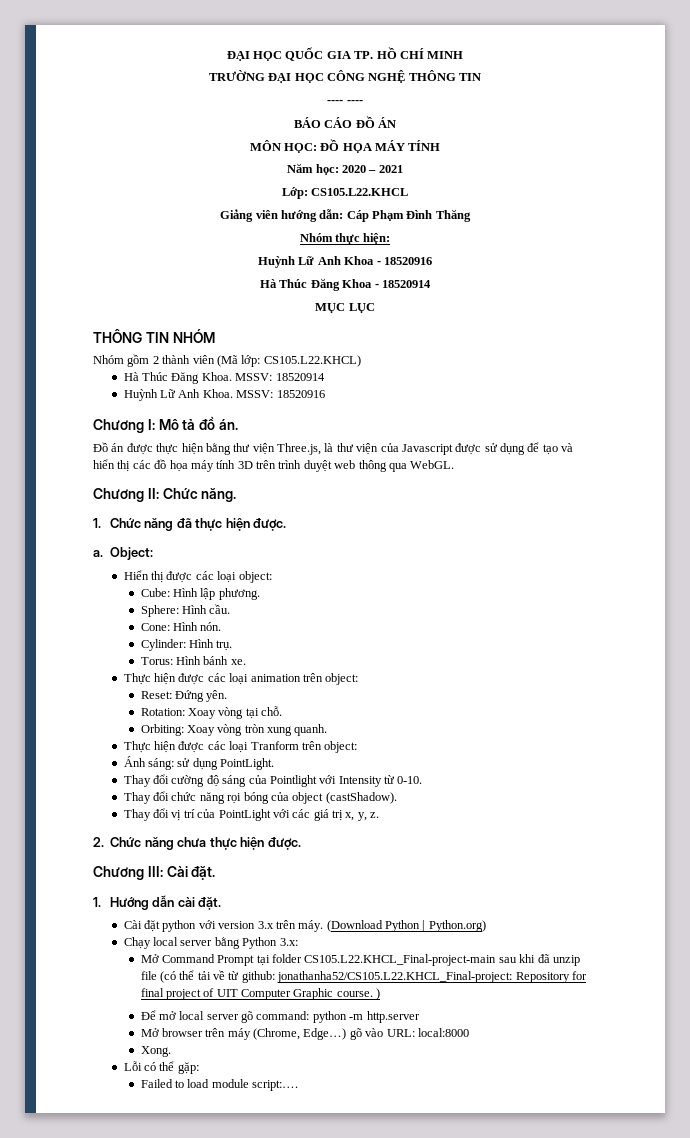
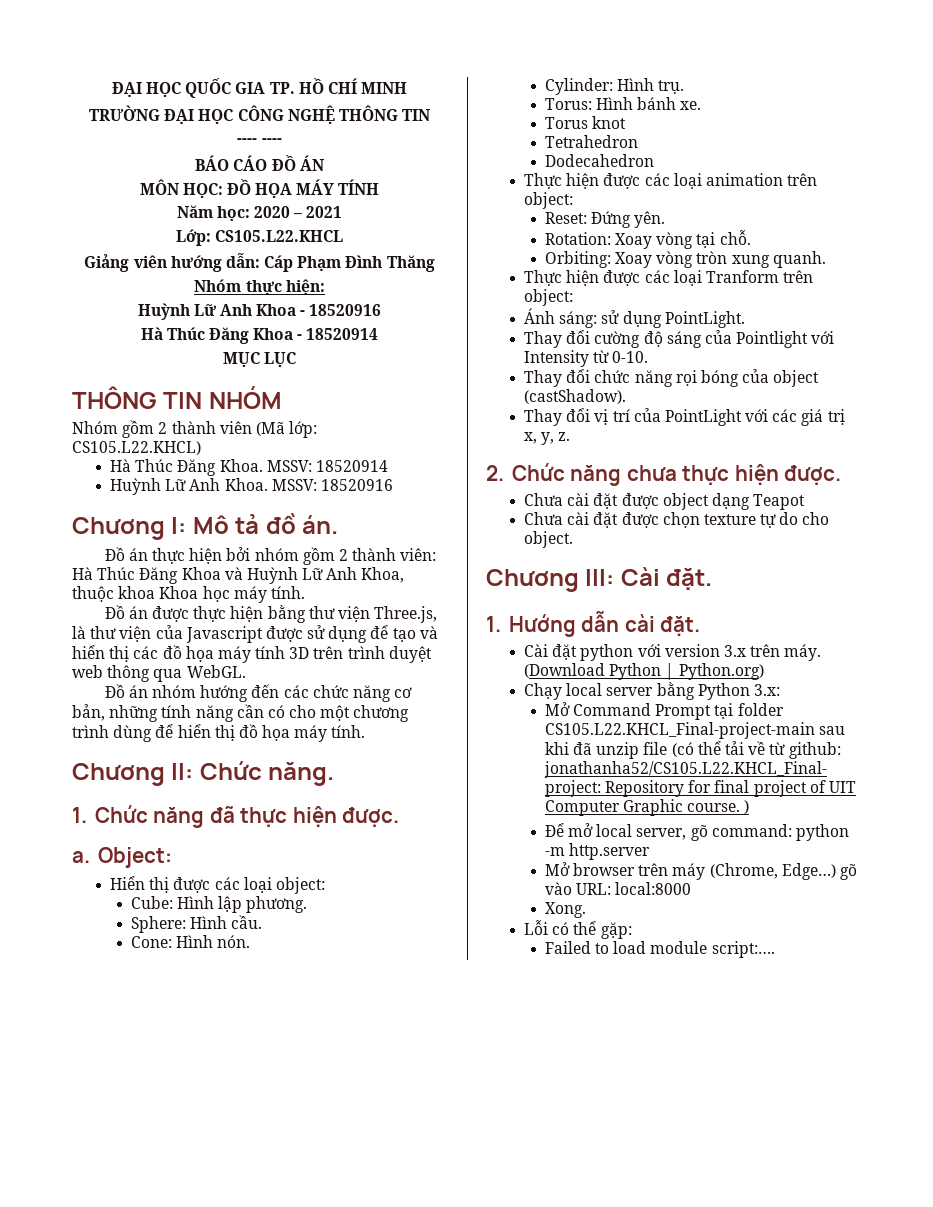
(238, 424) none -> [104,547,437,565] [72,567,405,584] [72,586,305,603] // Đồ án thực hiện bởi nhóm gồm 2 thành viên: Hà Thúc Đăng Khoa và Huỳnh Lữ Anh Khoa, thuộc khoa Khoa học máy tính.
(455, 464) none -> [104,684,413,702] [72,704,410,722] [72,724,366,742] // Đồ án nhóm hướng đến các chức năng cơ bản, những tính năng cần có cho một chương trình dùng để hiển thị đồ họa máy tính.
(246, 662) none -> [544,116,627,129] [544,135,638,148] [544,154,654,167] // Torus knot // Tetrahedron // Dodecahedron
(301, 843) none -> [523,493,806,510] [523,512,830,528] [523,531,573,548] // Chưa cài đặt được object dạng Teapot // Chưa cài đặt được chọn texture tự do cho object.
[206,1014,239,1020] server -> [636,828,687,840] server,

